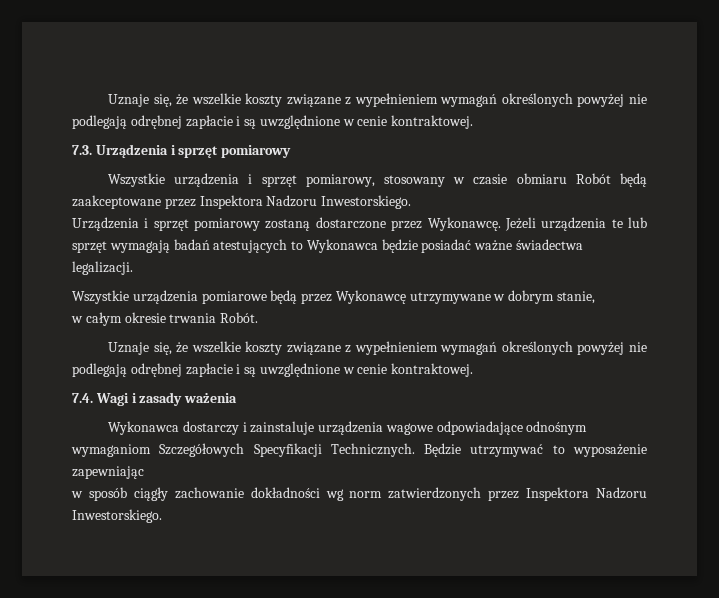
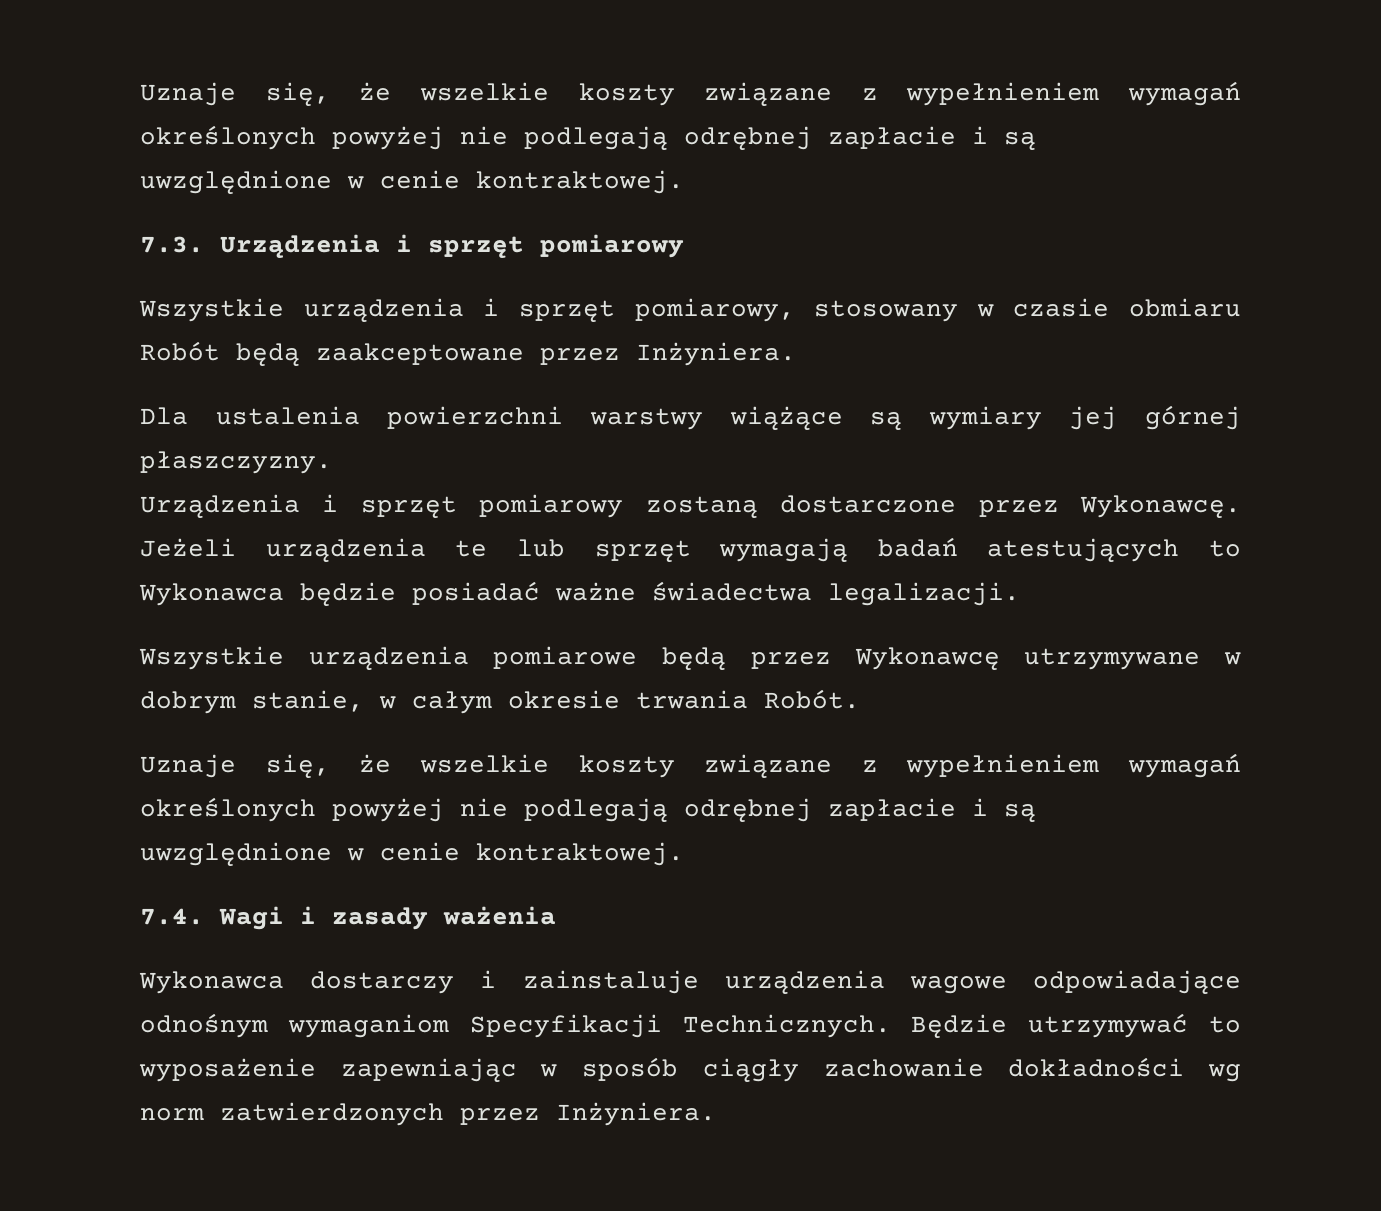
[199,195,412,209] Inspektora Nadzoru Inwestorskiego. -> [636,342,796,366] [140,405,1241,430] [140,451,332,474] Inżyniera. // Dla ustalenia powierzchni warstwy wiążące są wymiary jej górnej płaszczyzny.
(596, 297) // -> (364, 701) none
[159,443,245,457] Szczegółowych -> (449, 1026) none
(144, 472) // -> (517, 1070) none
[526,487,647,501] [72,509,162,523] Inspektora Nadzoru Inwestorskiego. -> [556,1102,716,1126] Inżyniera.

